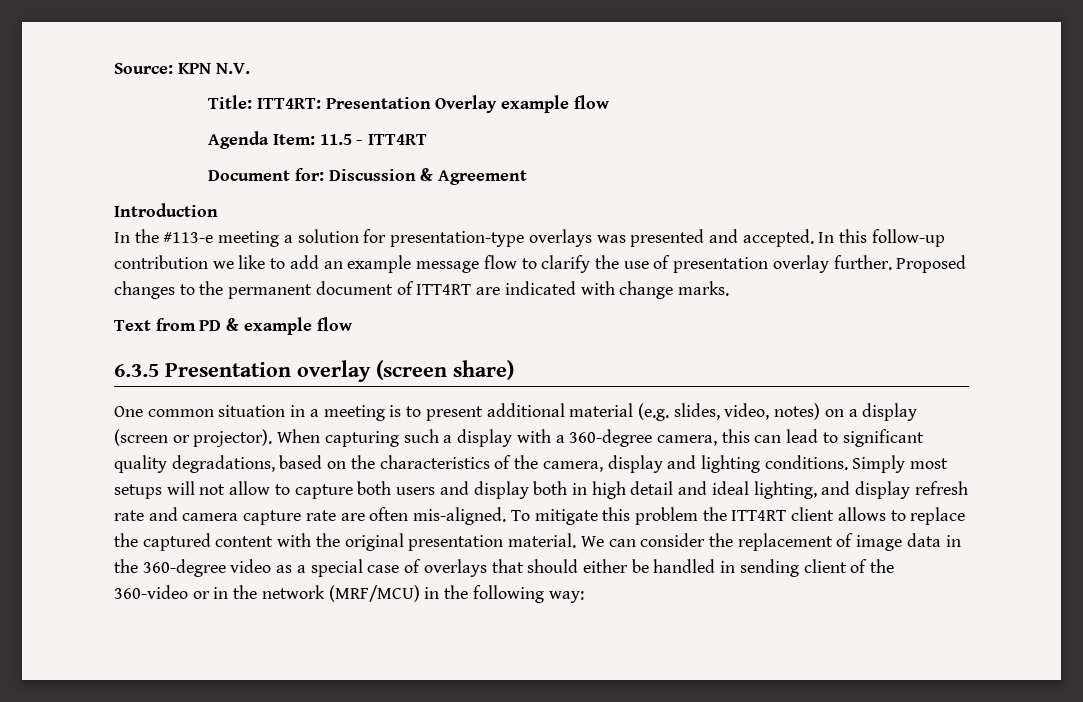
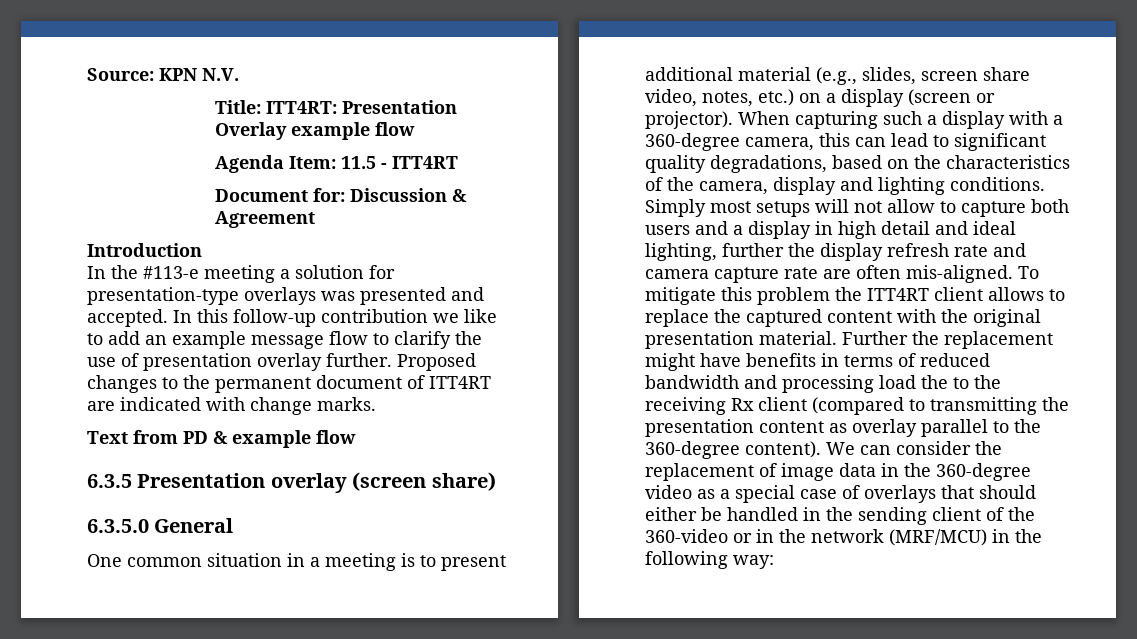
(514, 370) none -> [87,518,234,533] // 6.3.5.0 General
[637,403,821,421] (e.g. slides, video, notes) -> [816,67,1030,85] [645,89,794,107] (e.g., slides, screen share video, notes, etc.)
[473,481,568,499] display both -> [733,221,811,239] a display
[821,481,851,495] and -> [722,243,815,257] further the
(577, 540) none -> [842,331,1053,349] [645,353,990,371] [645,375,1001,393] [645,397,1069,415] [645,419,1041,437] [645,441,821,459] Further the replacement might have benefits in terms of reduced bandwidth and processing load the to the receiving Rx client (compared to transmitting the presentation content as overlay parallel to the 360-degree content).
(736, 567) none -> [826,507,853,521] the

